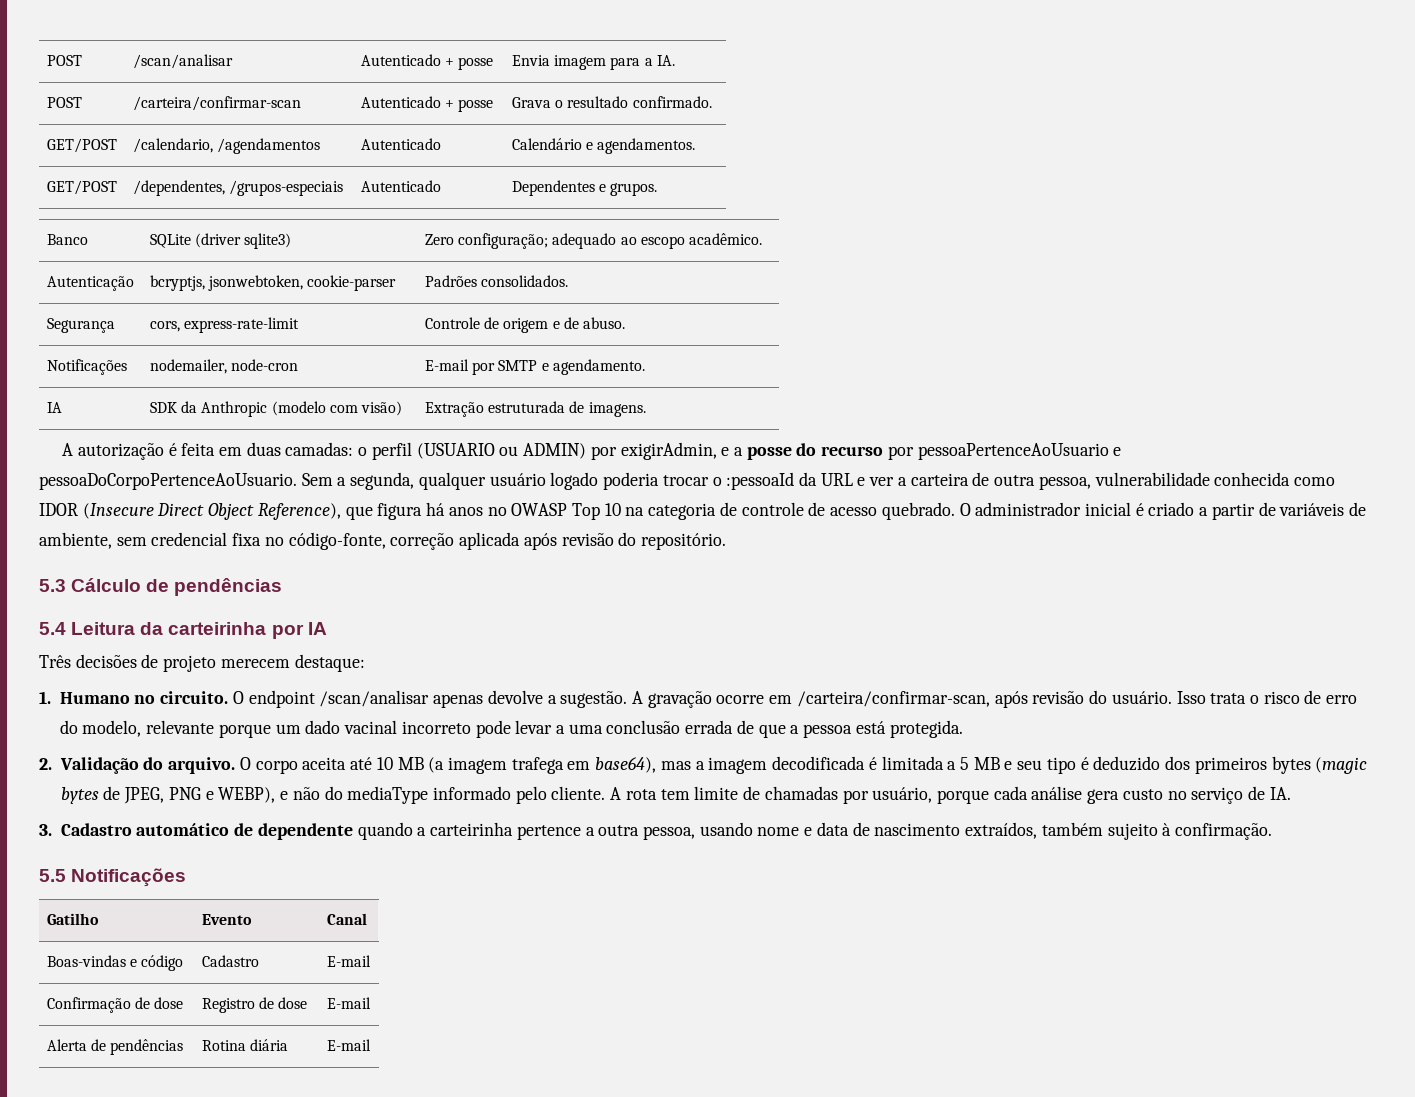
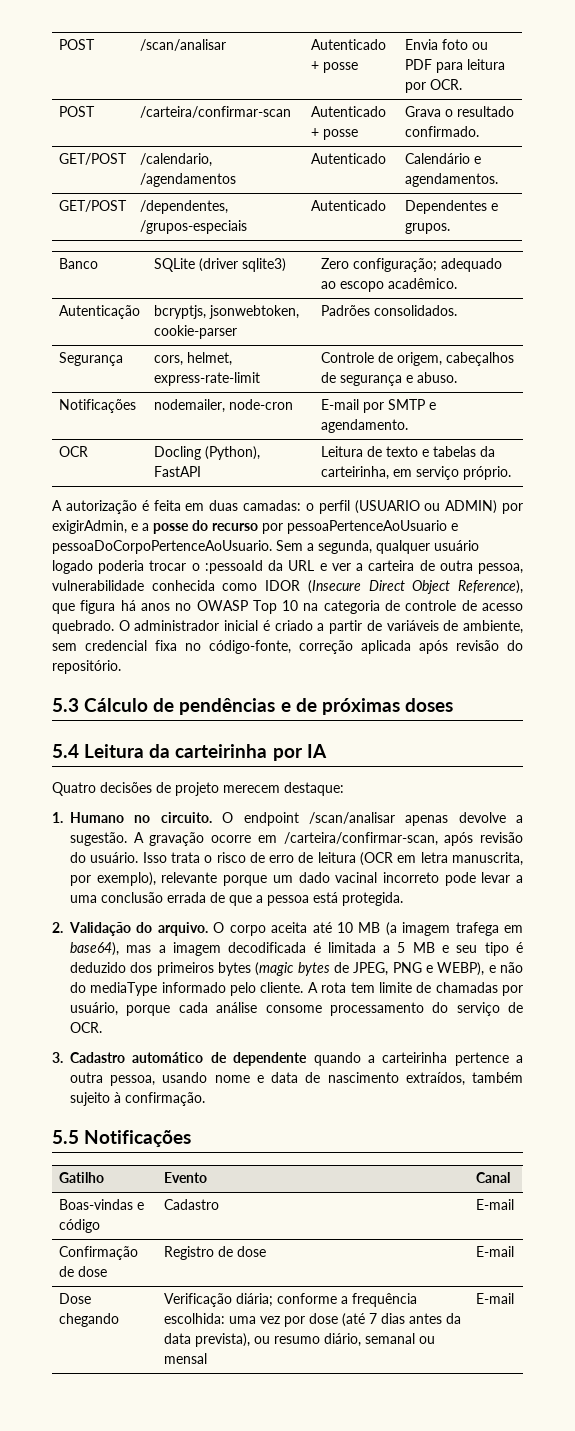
[553,55,675,70] imagem para a IA. -> [441,39,488,50] [404,59,505,73] [404,79,462,93] foto ou PDF para leitura por OCR.
(180, 326) none -> [186,352,232,366] helmet,
[503,317,579,333] origem e de -> [396,352,514,366] [320,372,413,386] origem, cabeçalhos de segurança e
[46,402,62,413] [149,401,403,417] [424,401,646,417] IA | SDK da Anthropic (modelo com visão) | Extração estruturada de imagens. -> [58,446,88,457] [153,446,260,460] [153,466,201,477] [320,446,495,457] [320,466,511,480] OCR | Docling (Python), FastAPI | Leitura de texto e tabelas da carteirinha, em serviço próprio.
(283, 587) none -> [280,698,453,715] e de próximas doses
[39,655,71,668] Três -> [52,782,96,796] Quatro
[59,720,142,737] do modelo, -> [298,852,524,866] [70,872,156,886] de leitura (OCR em letra manuscrita, por exemplo),
[1087,789,1187,804] gera custo no -> [265,1002,449,1016] consome processamento do
[1269,787,1291,800] IA. -> [70,1022,102,1033] OCR.
[46,1039,184,1055] [201,1039,288,1051] Alerta de pendências | Rotina diária -> [58,1293,91,1304] [58,1313,119,1327] [163,1293,417,1307] [163,1313,461,1327] [163,1333,435,1347] [163,1353,207,1364] Dose chegando | Verificação diária; conforme a frequência escolhida: uma vez por dose (até 7 dias antes da data prevista), ou resumo diário, semanal ou mensal

